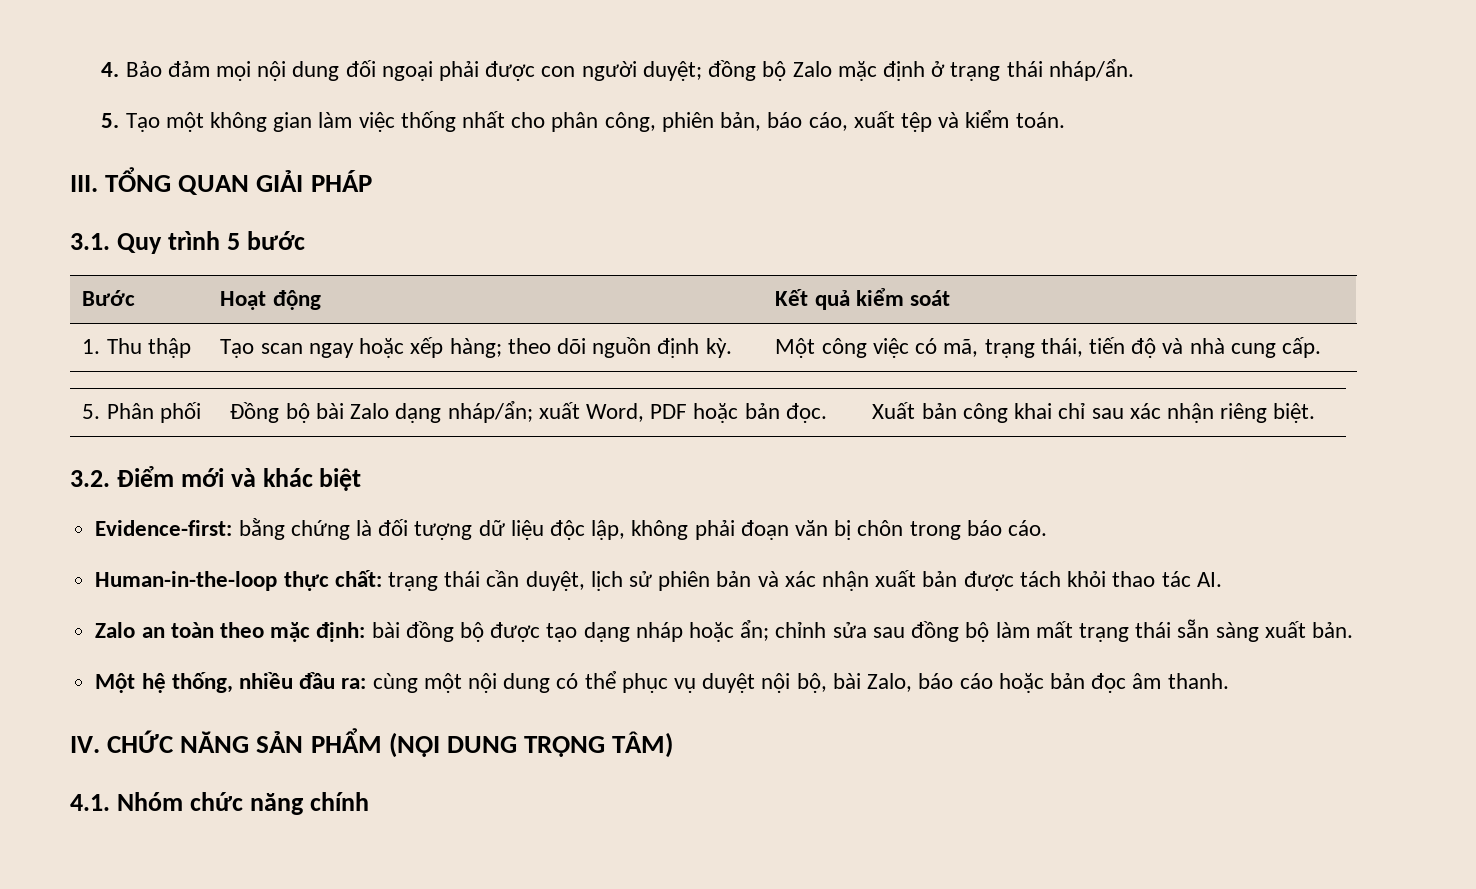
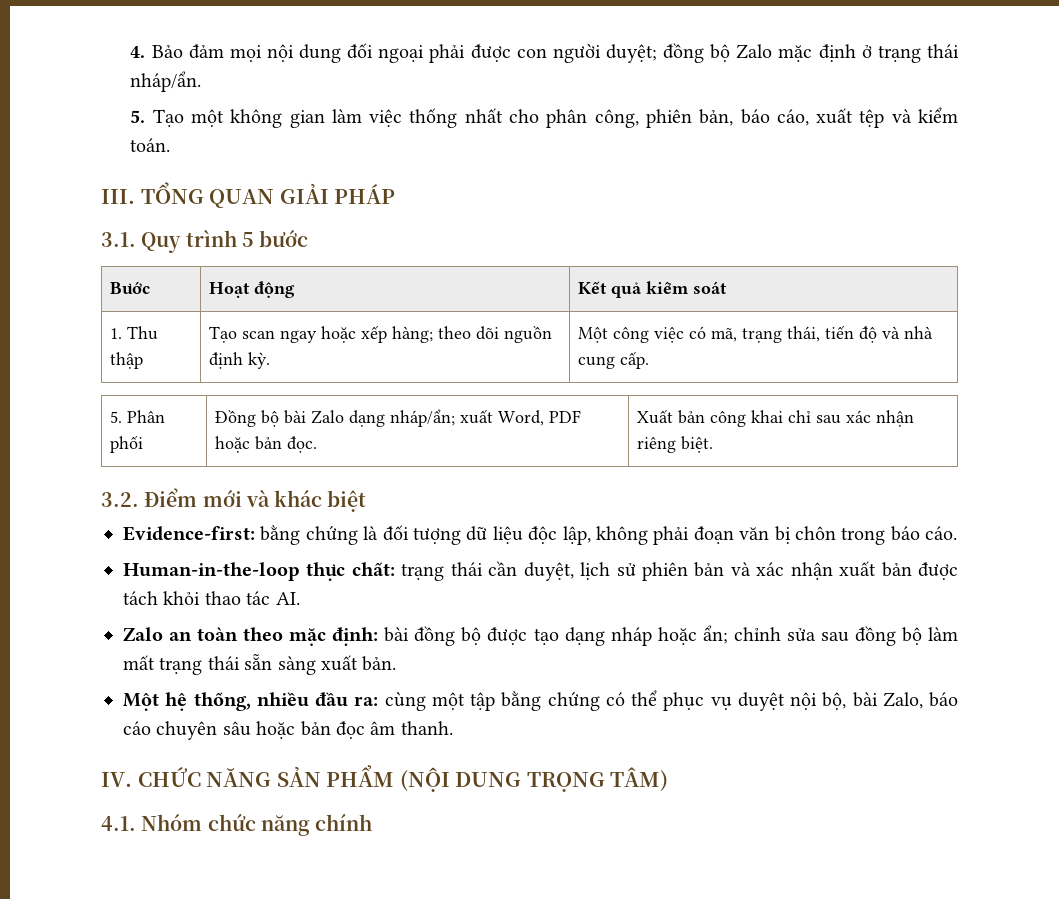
[467,673,551,693] nội dung -> [470,691,600,711] tập bằng chứng
(993, 681) none -> [156,721,251,740] chuyên sâu

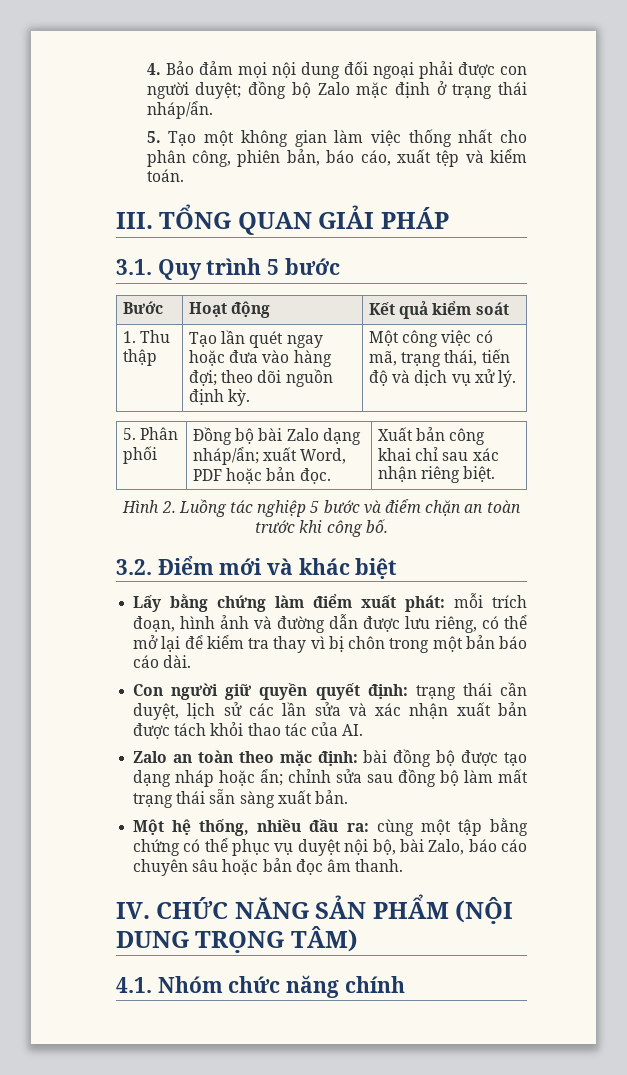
[242,326,434,343] scan ngay hoặc xếp hàng; -> [221,330,323,348] [188,350,332,367] [188,370,217,386] lần quét ngay hoặc đưa vào hàng đợi;
[904,326,934,339] [578,352,650,369] nhà cung cấp. -> [414,369,516,387] dịch vụ xử lý.
(714, 444) none -> [122,499,521,517] [255,519,388,537] // Hình 2. Luồng tác nghiệp 5 bước và điểm chặn an toàn trước khi công bố.
[123,525,958,545] [123,562,395,581] Evidence-first: bằng chứng là đối tượng dữ liệu độc lập, không phải đoạn văn bị chôn trong báo cáo. // Human-in-the-loop thực chất: -> [133,593,527,612] [133,614,527,633] [133,635,527,653] [133,655,192,668] [133,683,408,700] Lấy bằng chứng làm điểm xuất phát: mỗi trích đoạn, hình ảnh và đường dẫn được lưu riêng, có thể mở lại để kiểm tra thay vì bị chôn trong một bản báo cáo dài. // Con người giữ quyền quyết định:
[641,562,725,581] phiên bản -> [248,702,341,716] các lần sửa
(271, 598) none -> [310,722,338,736] của

